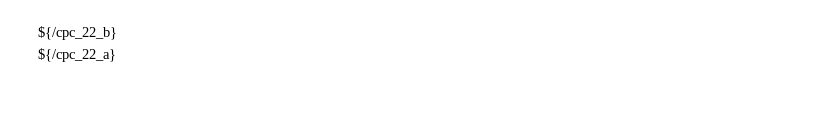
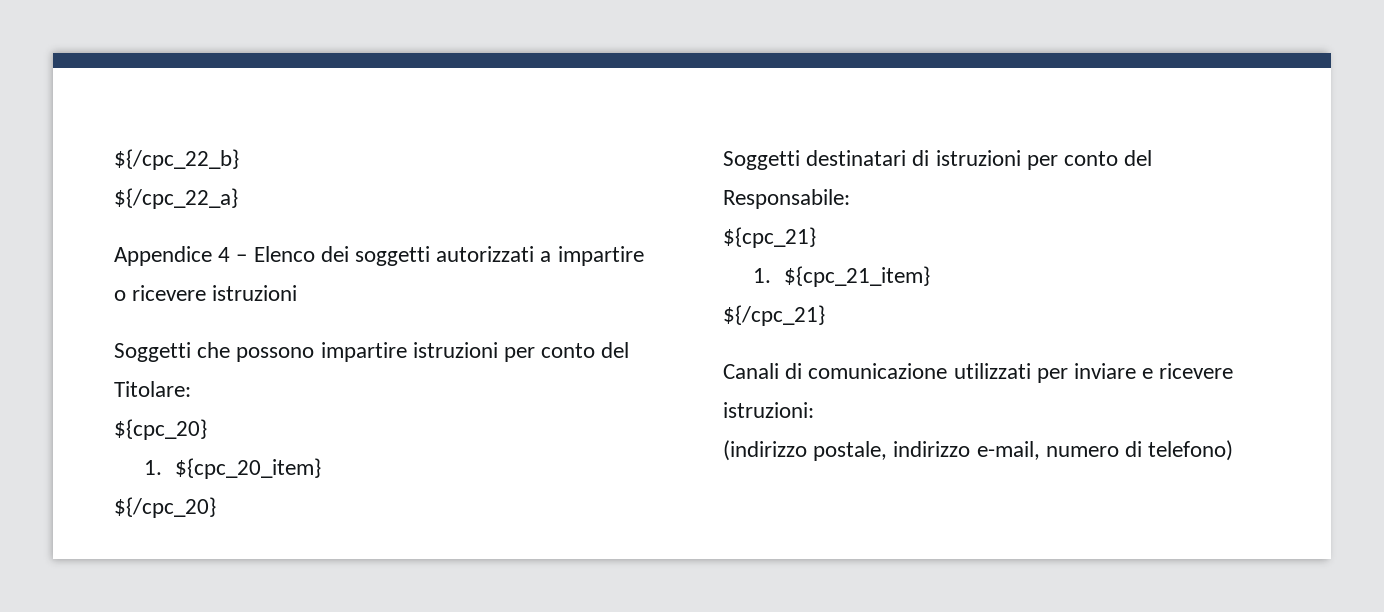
(116, 55) none -> [114,246,644,266] [114,285,298,301] [114,342,630,362] [114,381,191,397] [114,419,207,440] [144,458,321,479] [114,497,216,518] [723,150,1153,170] [723,189,850,209] [723,227,816,248] [753,266,930,287] [723,305,825,326] [723,363,1234,383] [723,402,814,418] [723,440,1234,461] // Appendice 4 – Elenco dei soggetti autorizzati a impartire o ricevere istruzioni // Soggetti che possono impartire istruzioni per conto del Titolare: // ${cpc_20} // 1. ${cpc_20_item} // ${/cpc_20} // Soggetti destinatari di istruzioni per conto del Responsabile: // ${cpc_21} // 1. ${cpc_21_item} // ${/cpc_21} // Canali di comunicazione utilizzati per inviare e ricevere istruzioni: // (indirizzo postale, indirizzo e-mail, numero di telefono)

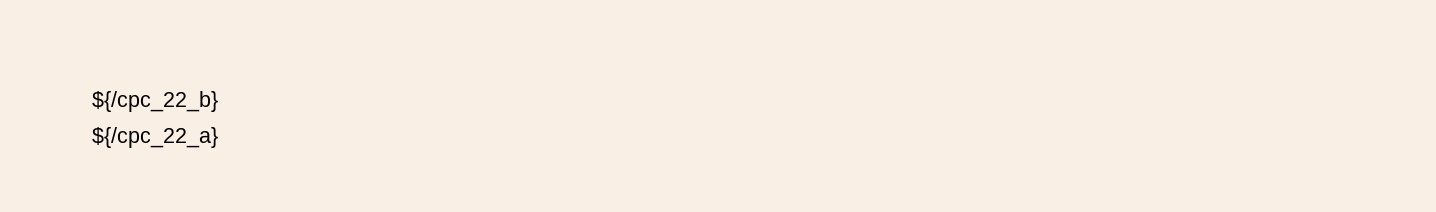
[114,246,644,266] [114,285,298,301] [114,342,630,362] [114,381,191,397] [114,419,207,440] [144,458,321,479] [114,497,216,518] [723,150,1153,170] [723,189,850,209] [723,227,816,248] [753,266,930,287] [723,305,825,326] [723,363,1234,383] [723,402,814,418] [723,440,1234,461] // Appendice 4 – Elenco dei soggetti autorizzati a impartire o ricevere istruzioni // Soggetti che possono impartire istruzioni per conto del Titolare: // ${cpc_20} // 1. ${cpc_20_item} // ${/cpc_20} // Soggetti destinatari di istruzioni per conto del Responsabile: // ${cpc_21} // 1. ${cpc_21_item} // ${/cpc_21} // Canali di comunicazione utilizzati per inviare e ricevere istruzioni: // (indirizzo postale, indirizzo e-mail, numero di telefono) -> (218, 137) none

